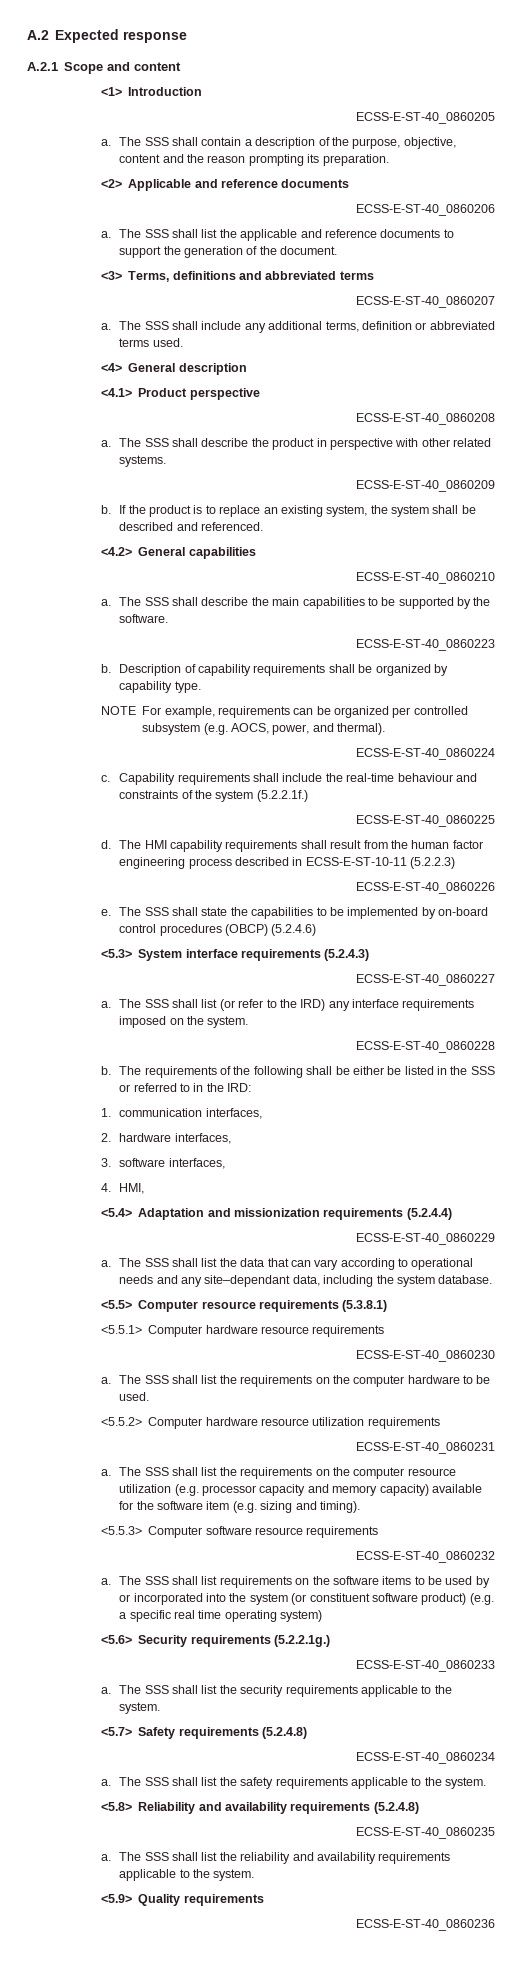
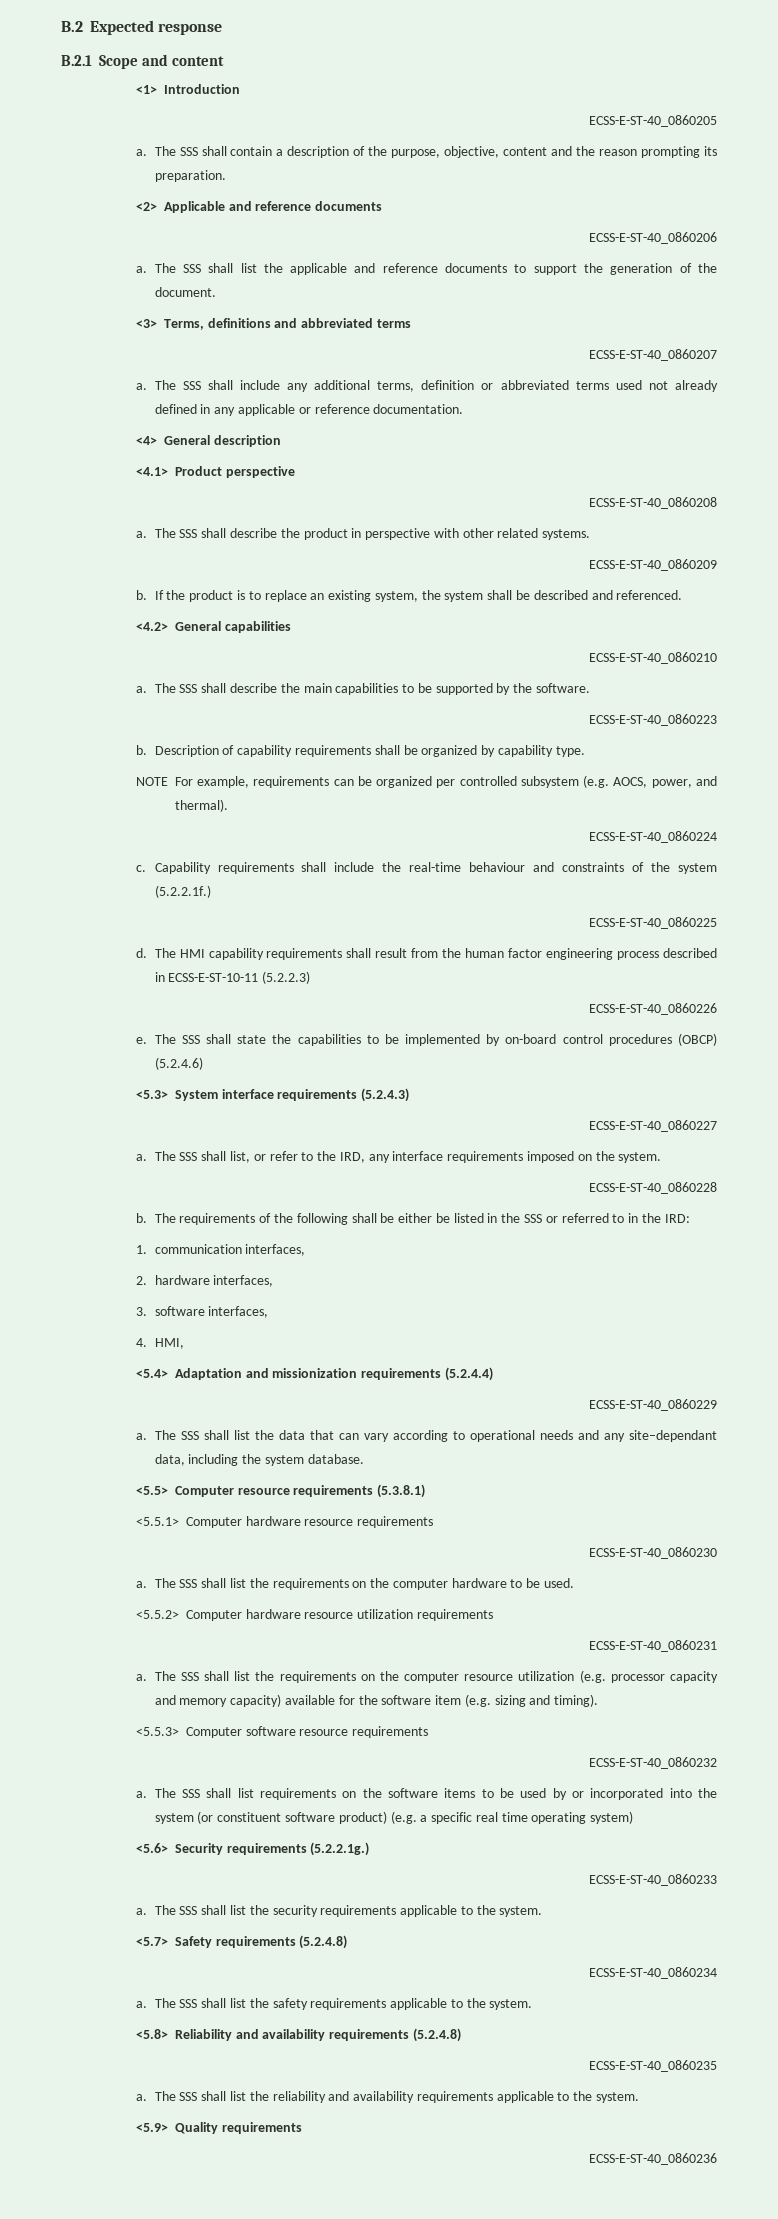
[27,30,49,40] A.2 -> [61,21,83,32] B.2
[27,62,58,71] A.2.1 -> [61,55,92,66] B.2.1
[152,338,183,347] used. -> [615,380,718,392] [154,404,464,416] used not already defined in any applicable or reference documentation.
[201,999,235,1011] list (or -> [229,1151,266,1163] list, or
[300,999,326,1011] IRD) -> [339,1152,365,1163] IRD,

